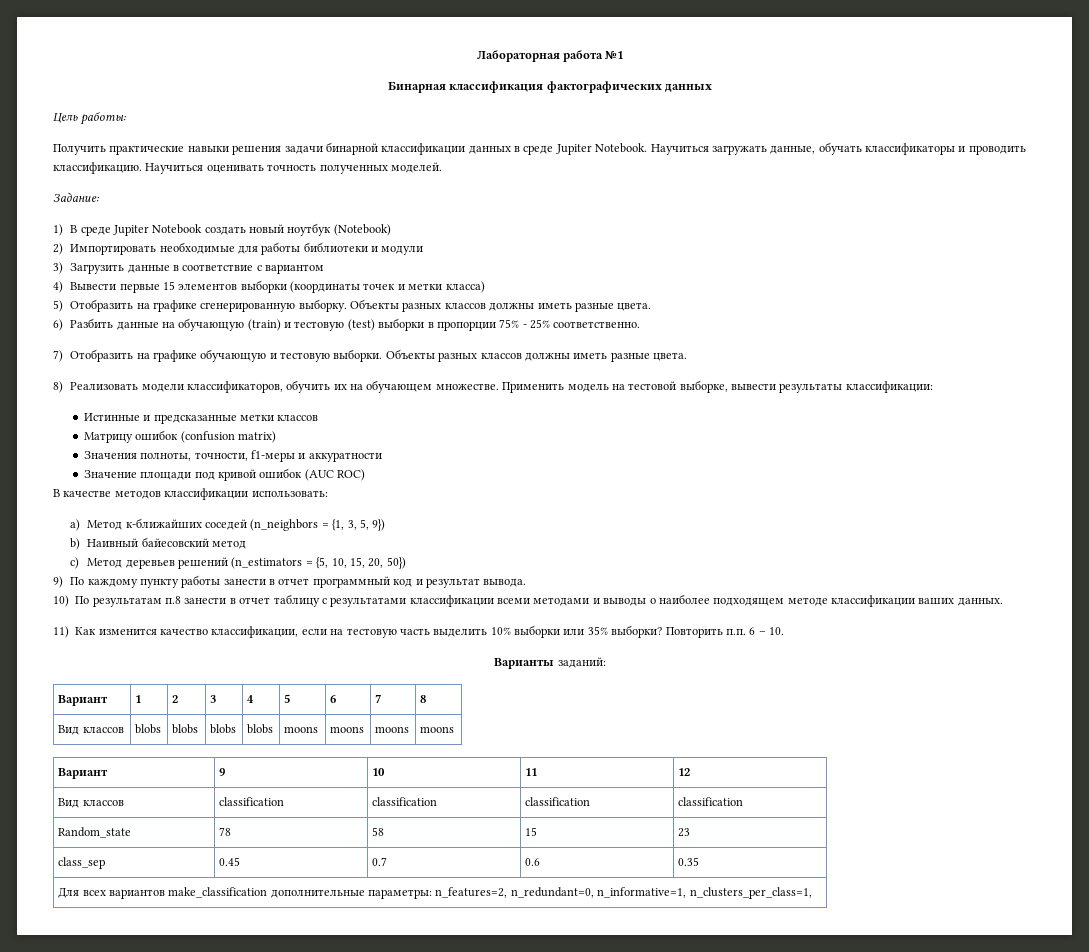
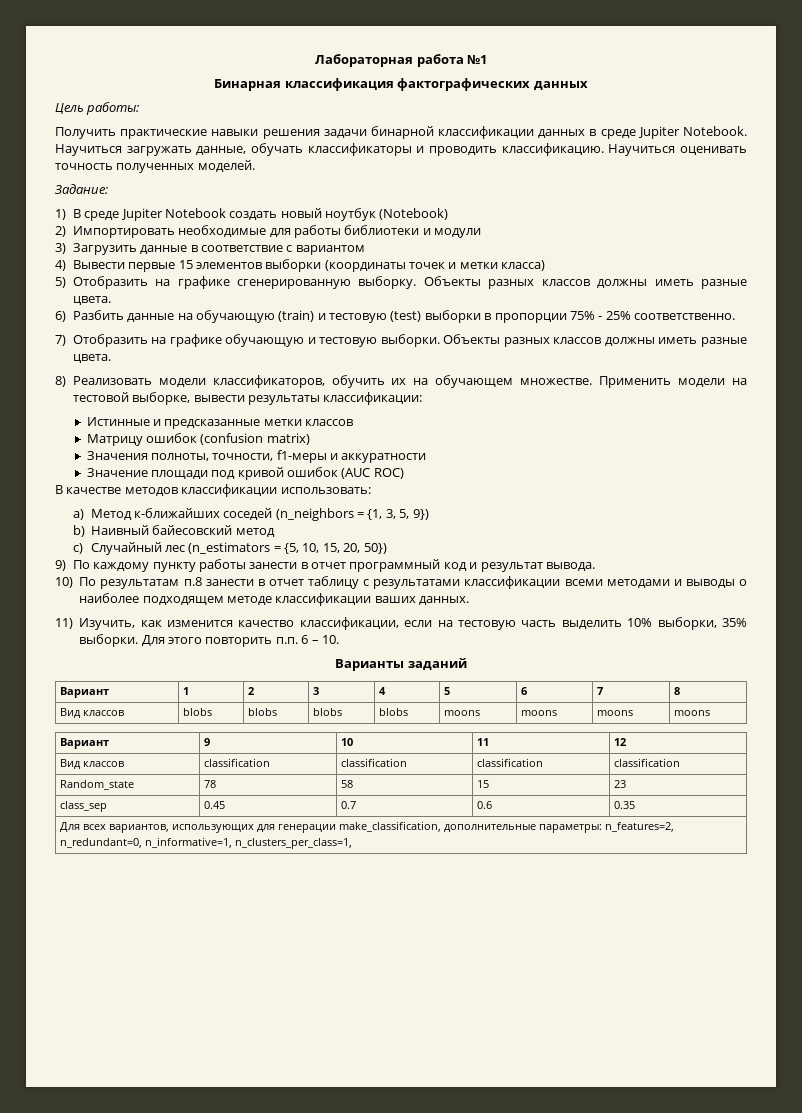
[567,384,609,392] модель -> [678,378,726,387] модели
[87,557,229,569] Метод деревьев решений -> [90,542,185,555] Случайный лес
[75,627,97,635] Как -> [79,618,162,630] Изучить, как
[514,625,723,638] выборки или 35% выборки? Повторить -> [657,617,748,630] [79,634,273,647] выборки, 35% выборки. Для этого повторить
[557,657,606,668] заданий: -> [407,658,467,670] заданий
[108,887,268,899] вариантов make_classification -> [109,821,442,833] вариантов, использующих для генерации make_classification,

